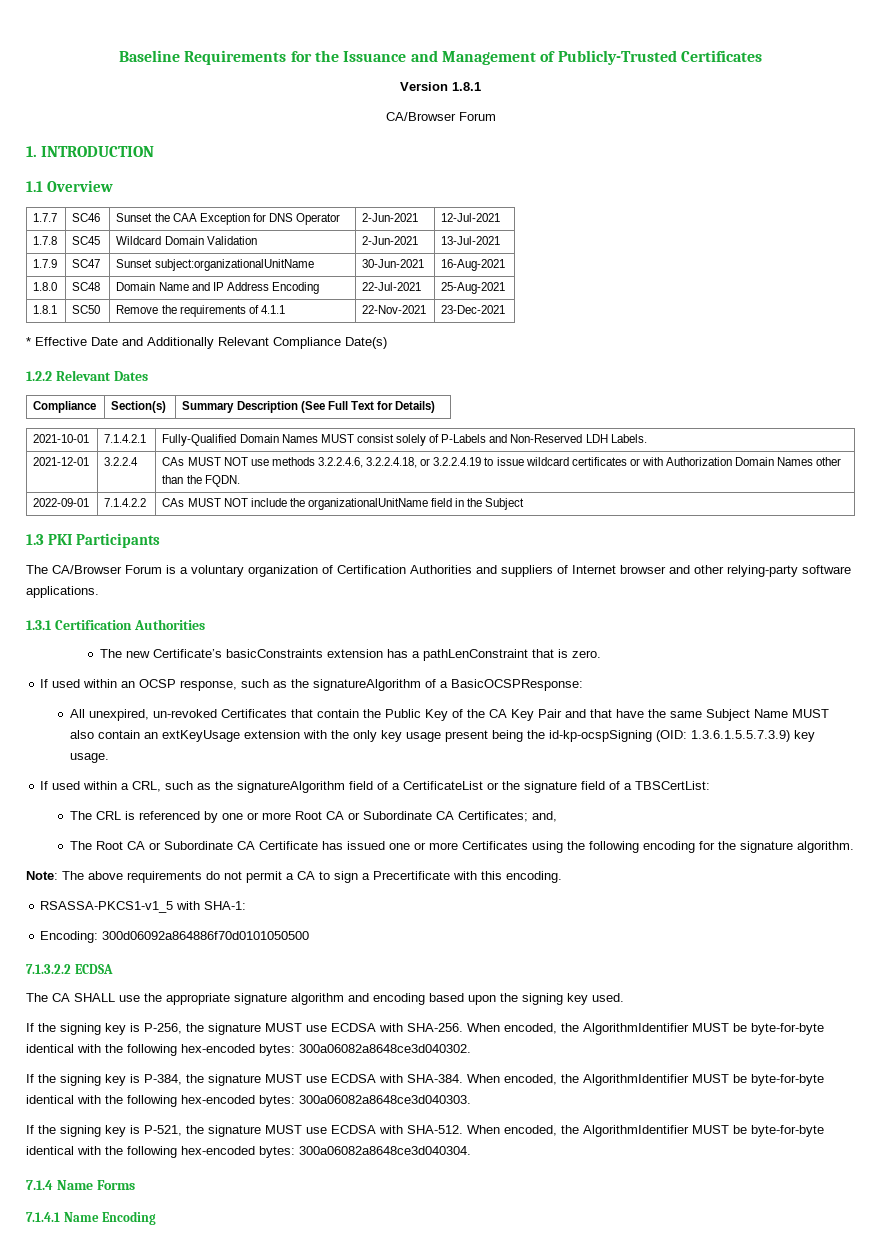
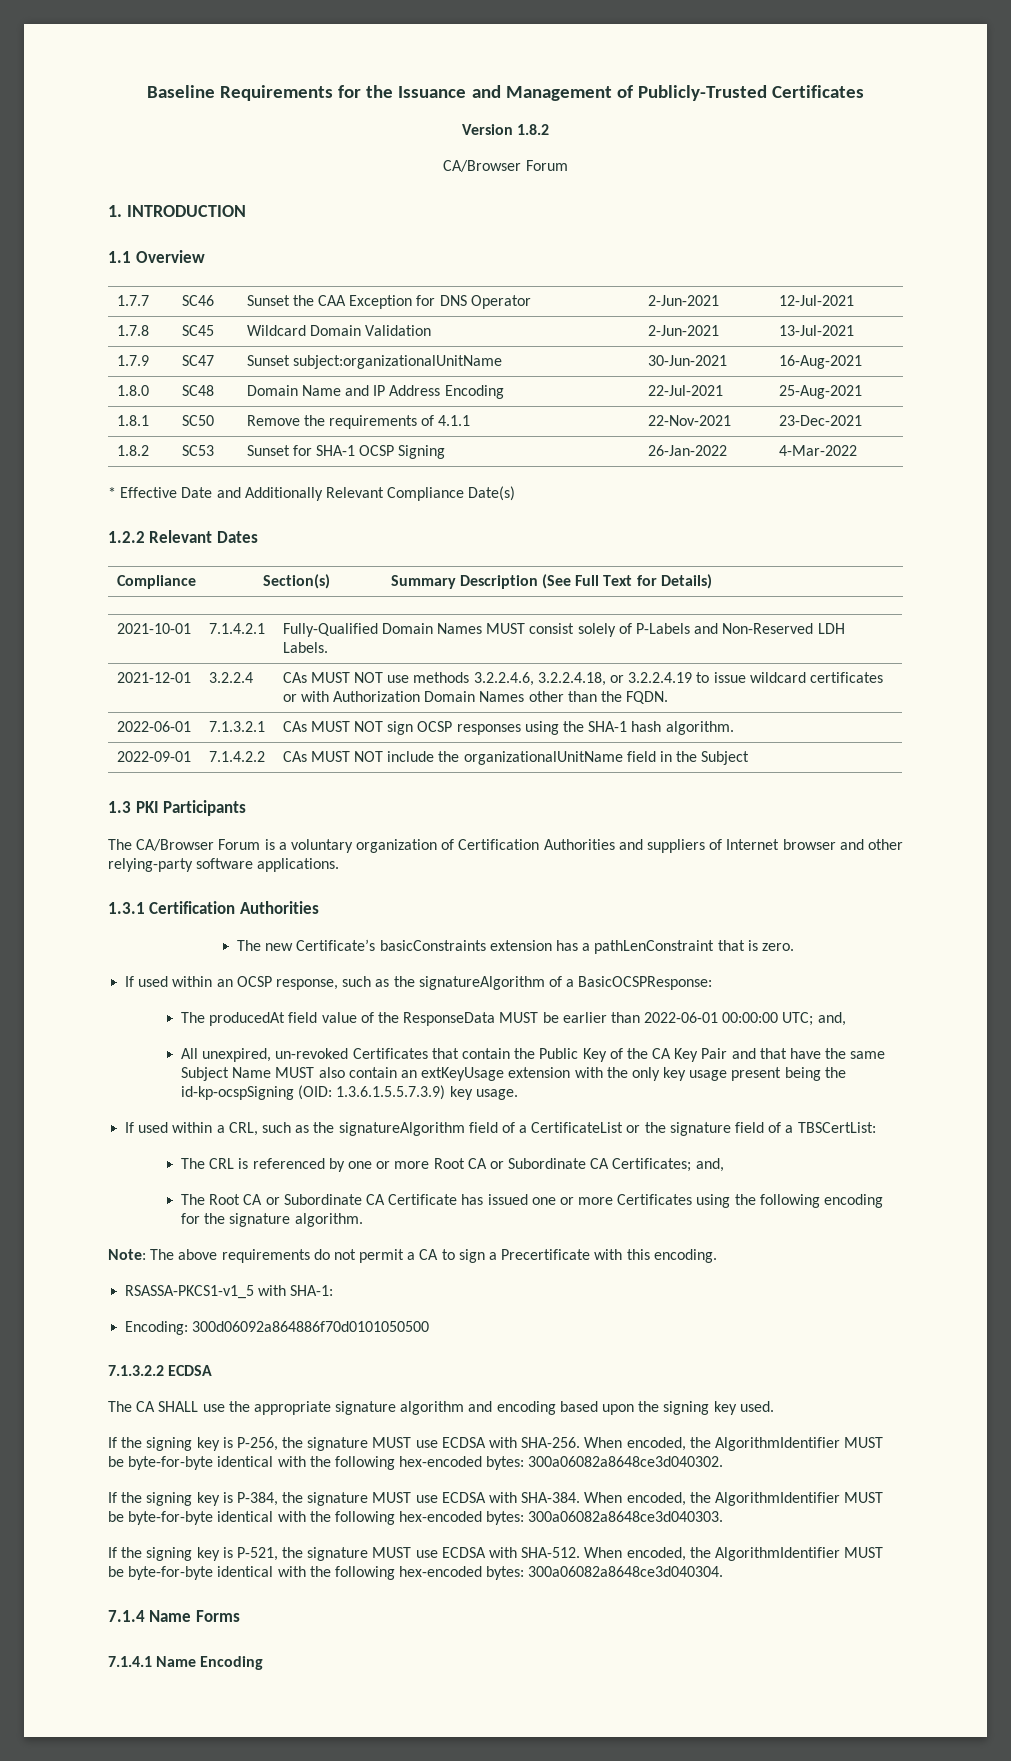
[452,82,481,91] 1.8.1 -> [517,124,550,135] 1.8.2
(506, 309) none -> [116,445,149,456] [181,445,214,456] [246,445,446,459] [647,445,727,456] [778,445,857,456] // 1.8.2 | SC53 | Sunset for SHA-1 OCSP Signing | 26-Jan-2022 | 4-Mar-2022
(240, 481) none -> [116,721,191,732] [208,721,265,732] [282,721,734,735] // 2022-06-01 | 7.1.3.2.1 | CAs MUST NOT sign OCSP responses using the SHA-1 hash algorithm.
(584, 685) none -> [181,1012,846,1026] // The producedAt field value of the ResponseData MUST be earlier than 2022-06-01 00:00:00 UTC; and,

